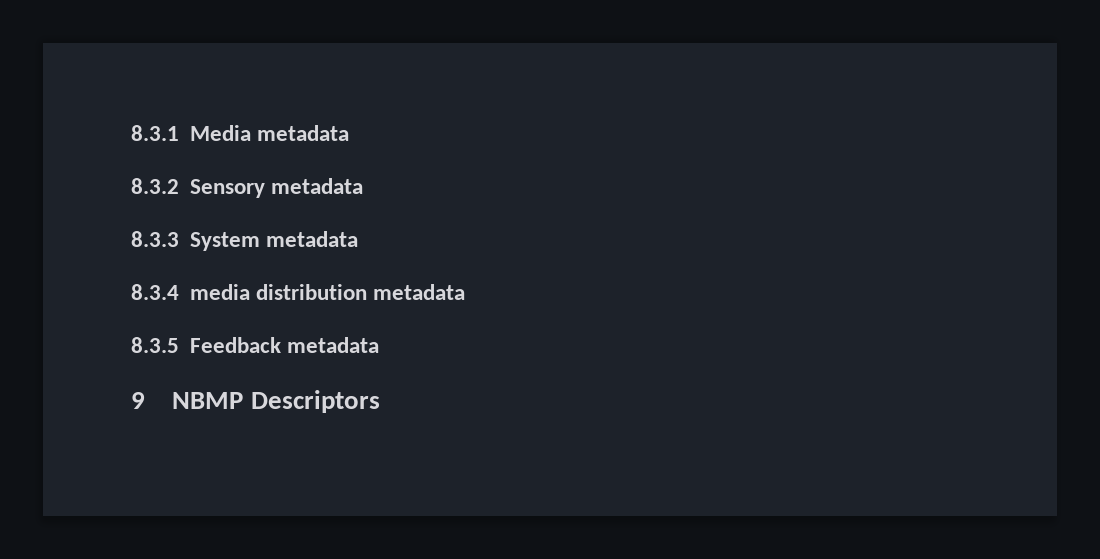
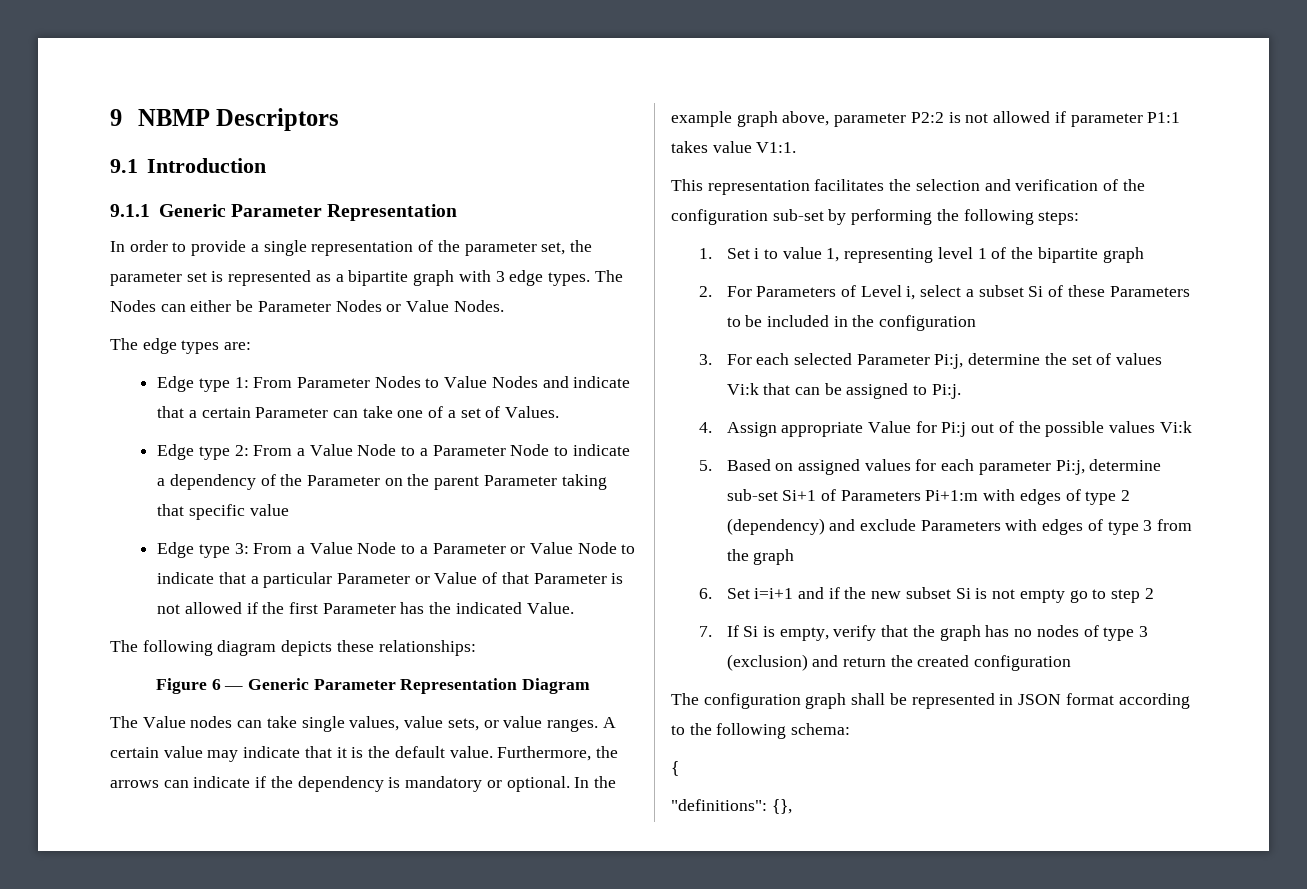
[131,125,349,141] [131,178,363,198] [131,231,358,251] [131,284,466,300] [131,337,379,353] [131,390,380,413] 8.3.1 Media metadata // 8.3.2 Sensory metadata // 8.3.3 System metadata // 8.3.4 media distribution metadata // 8.3.5 Feedback metadata // 9 NBMP Descriptors -> [110,108,340,131] [110,158,266,173] [110,204,458,221] [110,240,592,256] [110,270,623,286] [110,300,504,312] [110,338,252,354] [157,376,631,392] [157,406,560,418] [157,444,630,460] [157,474,607,490] [157,504,289,520] [157,542,636,558] [157,572,624,588] [157,602,574,614] [110,640,476,656] [155,678,591,694] [110,716,616,732] [110,746,618,762] [110,776,616,792] [671,111,1181,127] [671,141,797,153] [671,179,1145,195] [671,209,1080,225] [698,247,1144,263] [698,285,1190,300] [726,315,977,331] [698,353,1163,369] [726,383,961,399] [698,421,1192,437] [698,459,1162,475] [726,489,1131,505] [726,518,1193,535] [726,549,795,565] [698,587,1154,603] [698,625,1149,641] [726,654,1072,671] [671,693,1190,709] [671,723,851,739] [671,761,679,776] [671,799,792,814] 9 NBMP Descriptors // 9.1 Introduction // 9.1.1 Generic Parameter Representation // In order to provide a single representation of the parameter set, the parameter set is represented as a bipartite graph with 3 edge types. The Nodes can either be Parameter Nodes or Value Nodes. // The edge types are: // Edge type 1: From Parameter Nodes to Value Nodes and indicate that a certain Parameter can take one of a set of Values. // Edge type 2: From a Value Node to a Parameter Node to indicate a dependency of the Parameter on the parent Parameter taking that specific value // Edge type 3: From a Value Node to a Parameter or Value Node to indicate that a particular Parameter or Value of that Parameter is not allowed if the first Parameter has the indicated Value. // The following diagram depicts these relationships: // Figure 6 — Generic Parameter Representation Diagram // The Value nodes can take single values, value sets, or value ranges. A certain value may indicate that it is the default value. Furthermore, the arrows can indicate if the dependency is mandatory or optional. In the example graph above, parameter P2:2 is not allowed if parameter P1:1 takes value V1:1. // This representation facilitates the selection and verification of the configuration sub-set by performing the following steps: // 1. Set i to value 1, representing level 1 of the bipartite graph // 2. For Parameters of Level i, select a subset Si of these Parameters to be included in the configuration // 3. For each selected Parameter Pi:j, determine the set of values Vi:k that can be assigned to Pi:j. // 4. Assign appropriate Value for Pi:j out of the possible values Vi:k // 5. Based on assigned values for each parameter Pi:j, determine sub-set Si+1 of Parameters Pi+1:m with edges of type 2 (dependency) and exclude Parameters with edges of type 3 from the graph // 6. Set i=i+1 and if the new subset Si is not empty go to step 2 // 7. If Si is empty, verify that the graph has no nodes of type 3 (exclusion) and return the created configuration // The configuration graph shall be represented in JSON format according to the following schema: // { // "definitions": {},

